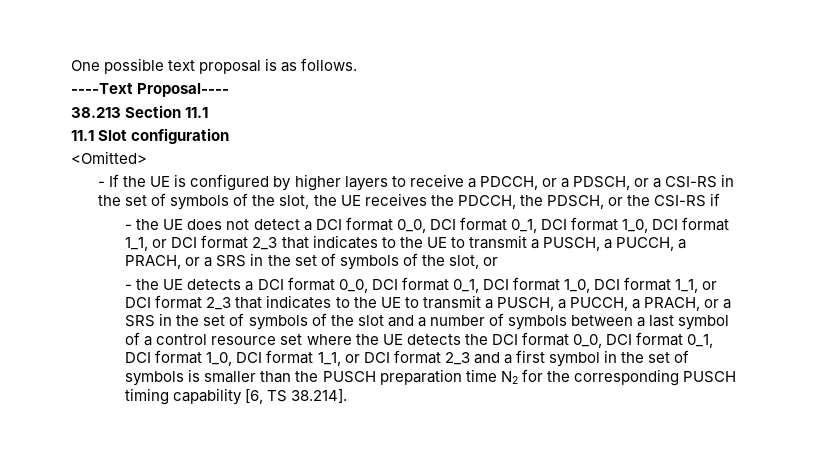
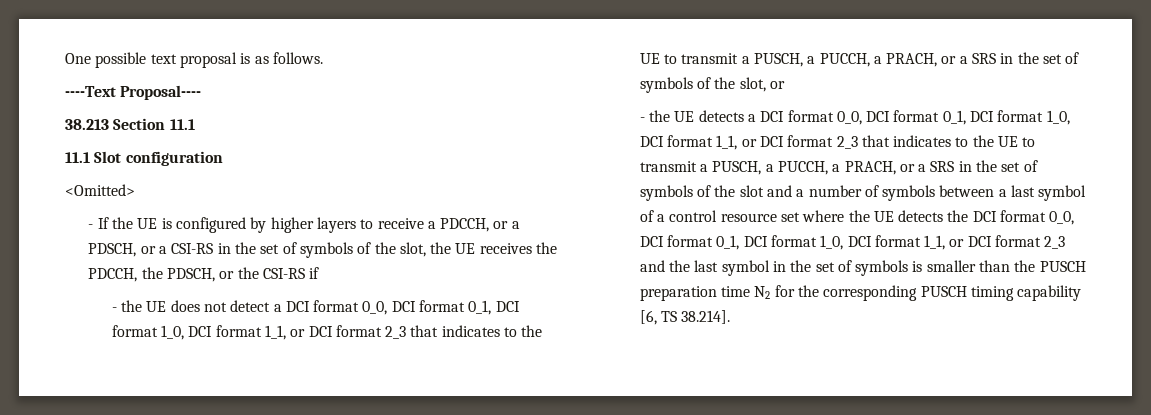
[503,350,545,364] a first -> [668,260,719,272] the last

